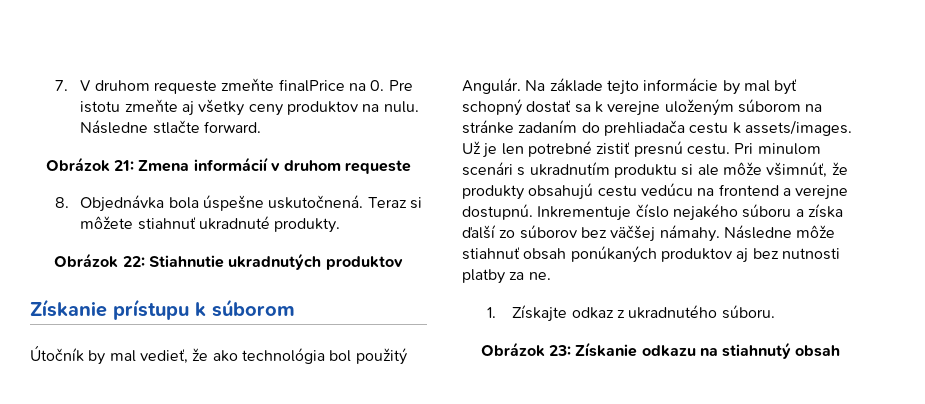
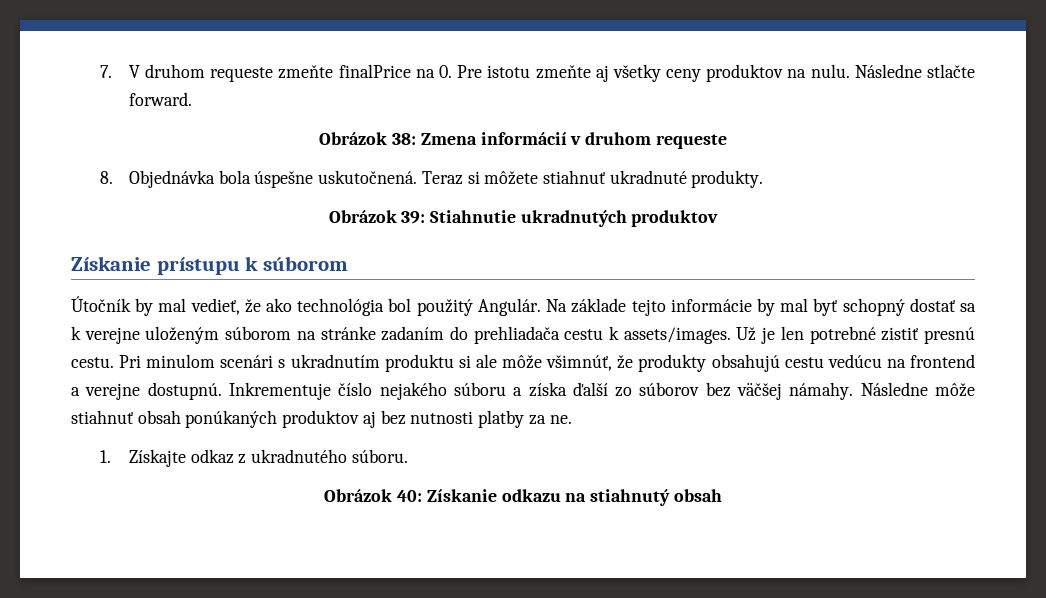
[113,160,134,171] 21: -> [392,133,417,145] 38:
[122,256,145,267] 22: -> [401,211,426,224] 39:
[548,345,571,356] 23: -> [397,490,423,502] 40:

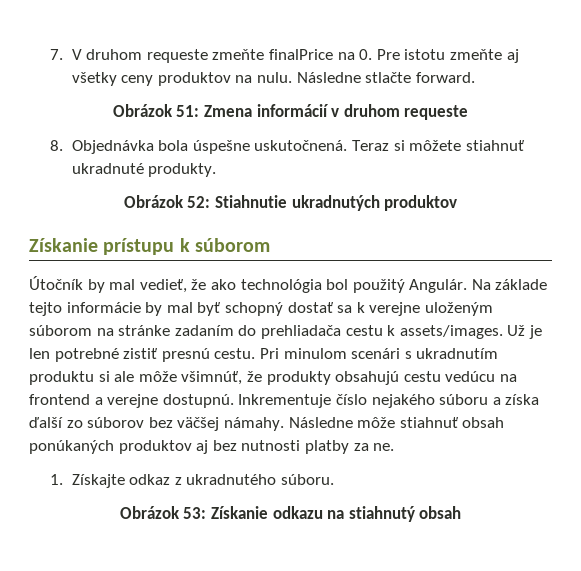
[392,133,417,145] 38: -> [176,105,200,117] 51:
[401,211,426,224] 39: -> [187,196,211,208] 52:
[397,490,423,502] 40: -> [183,507,207,519] 53:

